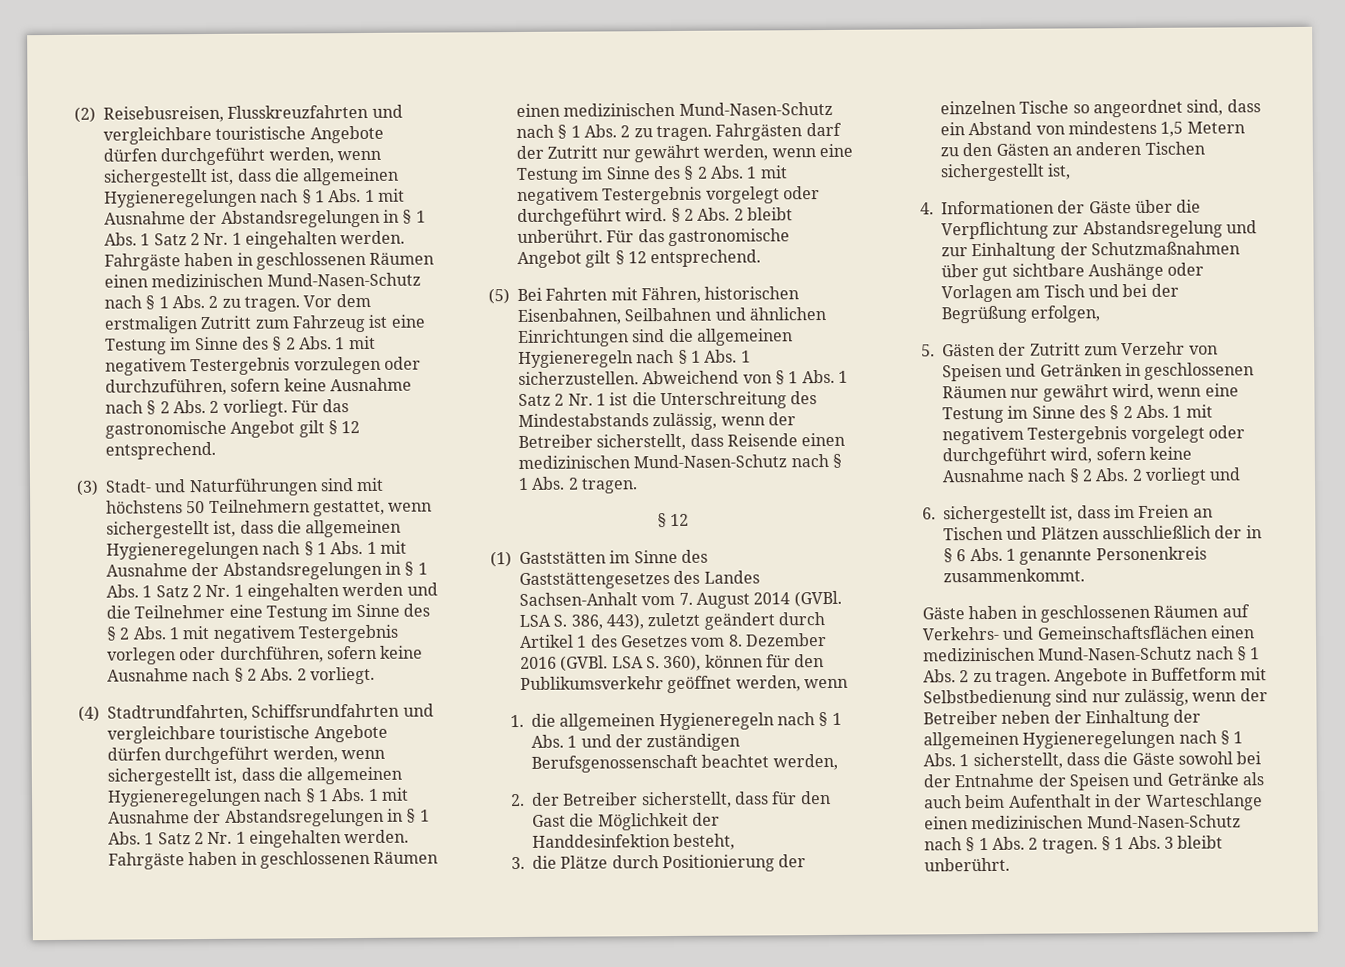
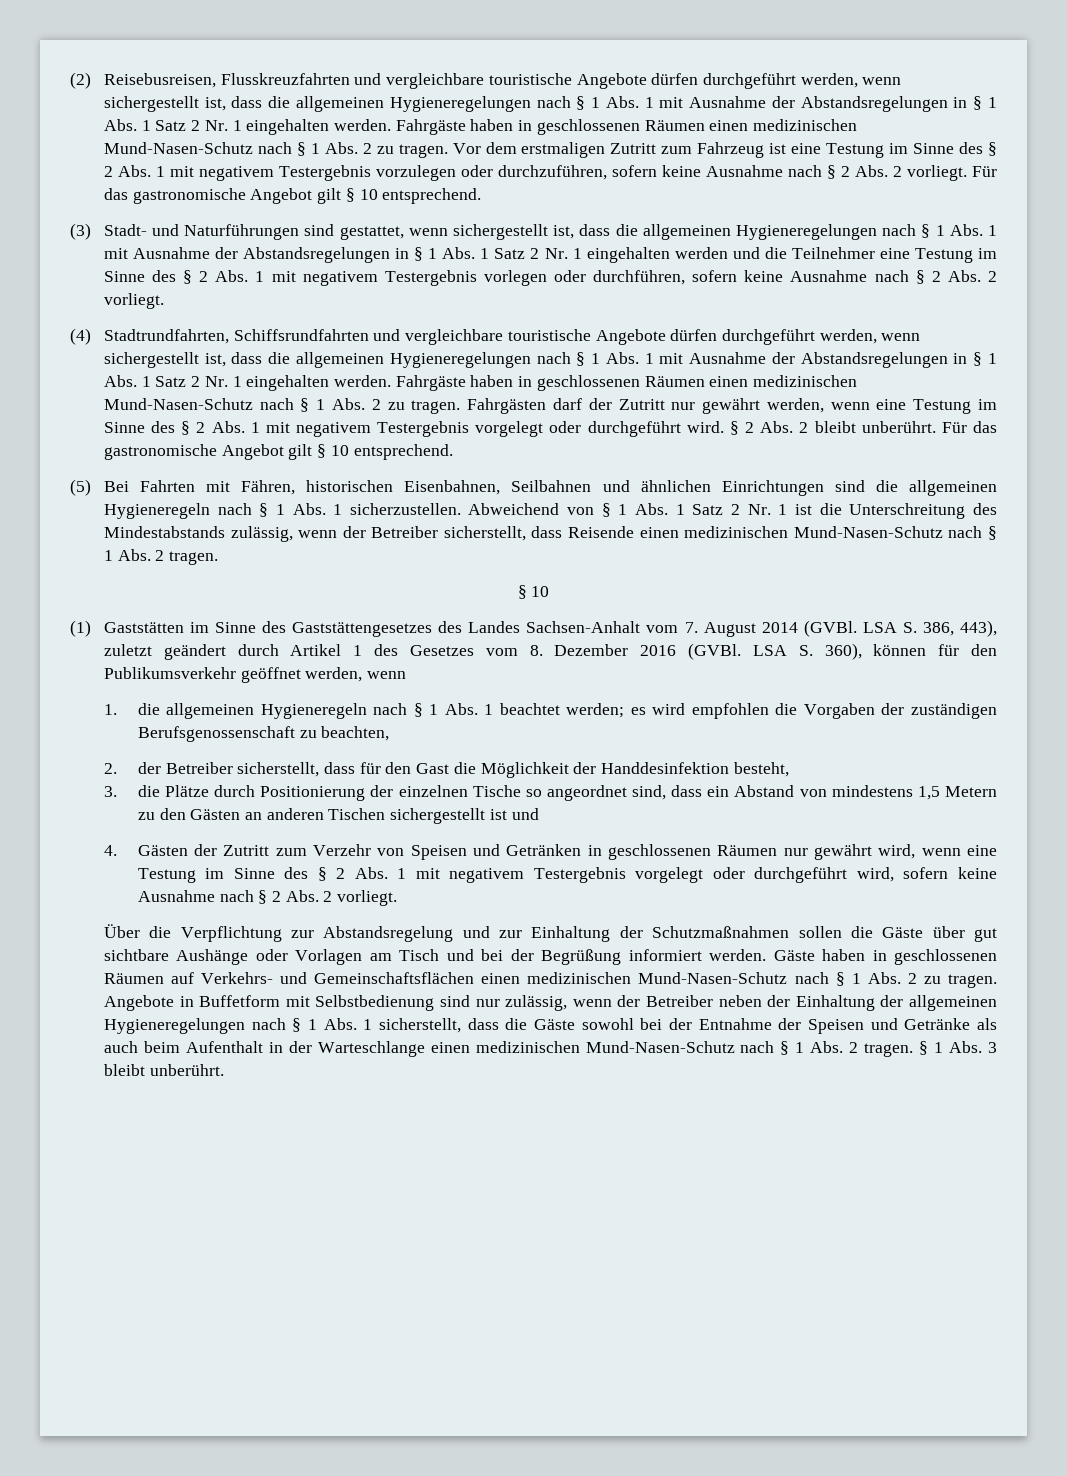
[341,421,361,434] 12 -> [359,189,378,200] 10
[356,477,385,492] [106,499,310,514] mit höchstens 50 Teilnehmern -> (335, 230) none
[627,251,647,264] 12 -> [330,445,349,456] 10
[670,513,690,527] 12 -> [531,586,550,597] 10
[580,734,612,748] und -> [499,703,875,719] beachtet werden; es wird empfohlen die Vorgaben
[701,753,838,771] beachtet werden, -> [299,726,390,741] zu beachten,
[1047,163,1072,180] [920,199,1202,215] [941,220,1257,240] [941,241,1240,261] [941,262,1205,281] [941,283,1179,303] [941,305,1101,324] [921,344,936,357] ist, // 4. Informationen der Gäste über die Verpflichtung zur Abstandsregelung und zur Einhaltung der Schutzmaßnahmen über gut sichtbare Aushänge oder Vorlagen am Tisch und bei der Begrüßung erfolgen, // 5. -> [489,808,539,820] [103,845,117,856] ist und // 4.
[1144,467,1241,485] [922,504,1213,524] [943,525,1262,541] [943,546,1207,565] [943,568,1086,583] vorliegt und // 6. sichergestellt ist, dass im Freien an Tischen und Plätzen ausschließlich der in § 6 Abs. 1 genannte Personenkreis zusammenkommt. // -> [337,890,398,906] [103,924,997,942] [103,949,767,965] vorliegt. // Über die Verpflichtung zur Abstandsregelung und zur Einhaltung der Schutzmaßnahmen sollen die Gäste über gut sichtbare Aushänge oder Vorlagen am Tisch und bei der Begrüßung informiert werden.

